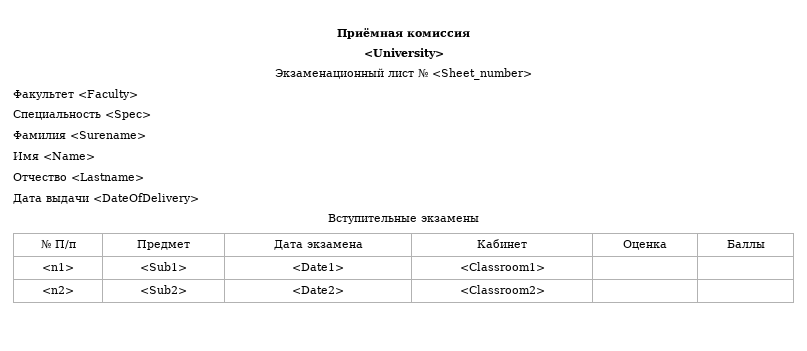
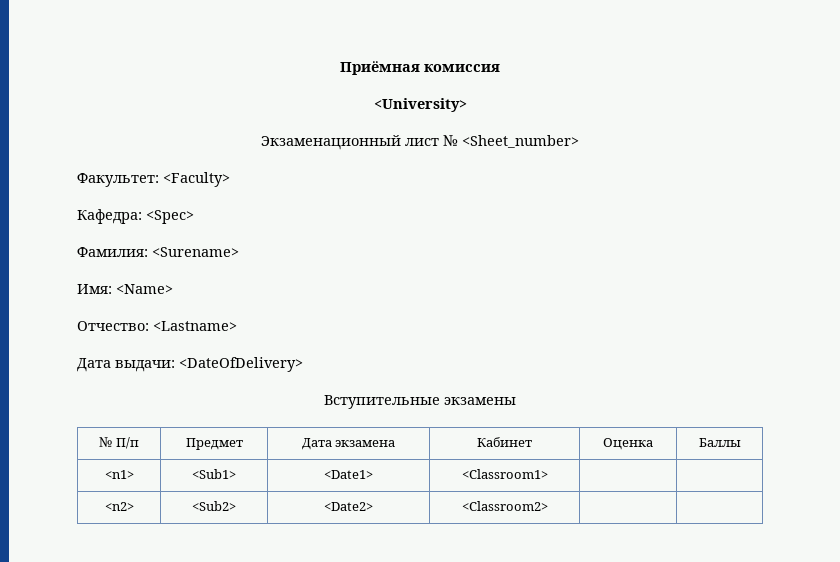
[13,90,74,100] Факультет -> [77,173,159,187] Факультет:
[13,110,101,120] Специальность -> [77,209,142,224] Кафедра:
[13,131,66,139] Фамилия -> [77,247,148,257] Фамилия:
[13,152,39,160] Имя -> [77,284,112,294] Имя:
[13,173,67,181] Отчество -> [77,321,149,331] Отчество:
[46,196,89,204] выдачи -> [115,360,175,372] выдачи:

